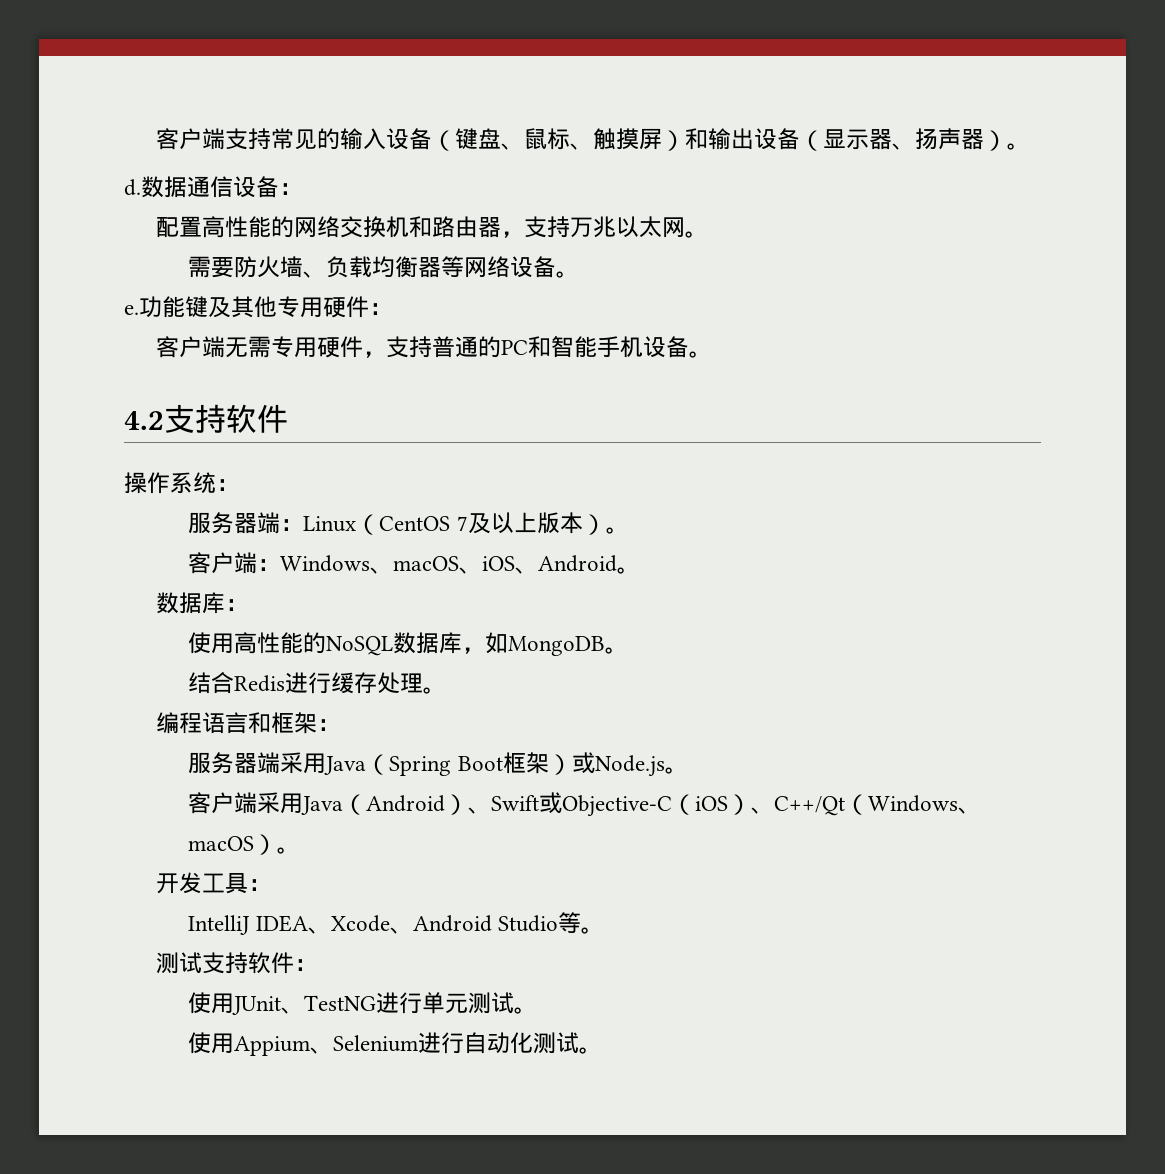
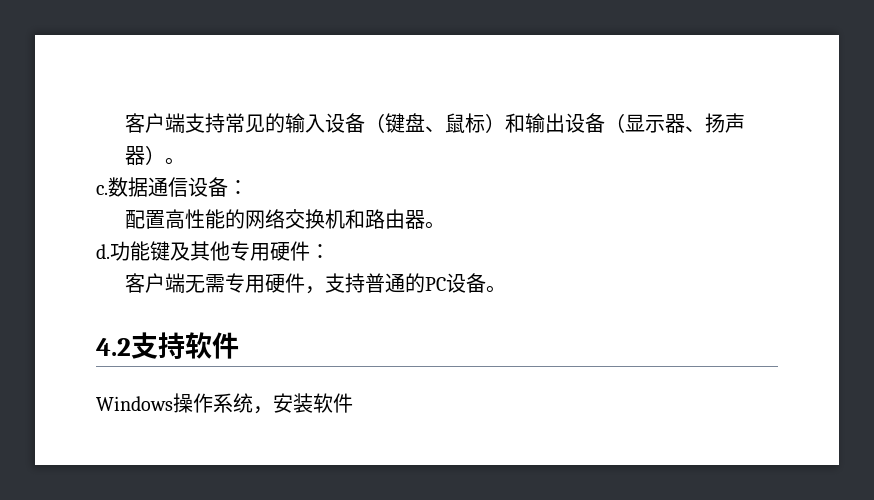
[570,128,663,150] 、触摸屏 -> (485, 123) none
[124,179,141,196] d. -> [96,185,108,195] c.
[501,216,709,238] [188,256,580,278] [124,305,139,315] ，支持万兆以太网。 // 需要防火墙、负载均衡器等网络设备。 // e. -> [424,221,445,229] [96,244,110,259] 。 // d.
[528,336,644,358] 和智能手机 -> (446, 284) none
(288, 418) none -> [96,396,173,411] Windows
[216,479,239,491] [188,512,629,535] [188,552,641,574] [156,592,249,614] [188,632,629,656] [188,672,447,694] [156,712,341,734] [188,752,688,777] [188,792,982,817] [188,834,301,855] [156,872,272,894] [188,912,604,935] [156,952,318,974] [188,992,538,1015] [188,1032,603,1056] ： // 服务器端：Linux（CentOS 7及以上版本）。 // 客户端：Windows、macOS、iOS、Android。 // 数据库： // 使用高性能的NoSQL数据库，如MongoDB。 // 结合Redis进行缓存处理。 // 编程语言和框架： // 服务器端采用Java（Spring Boot框架）或Node.js。 // 客户端采用Java（Android）、Swift或Objective-C（iOS）、C++/Qt（Windows、macOS）。 // 开发工具： // IntelliJ IDEA、Xcode、Android Studio等。 // 测试支持软件： // 使用JUnit、TestNG进行单元测试。 // 使用Appium、Selenium进行自动化测试。 -> [253,393,353,414] ，安装软件

